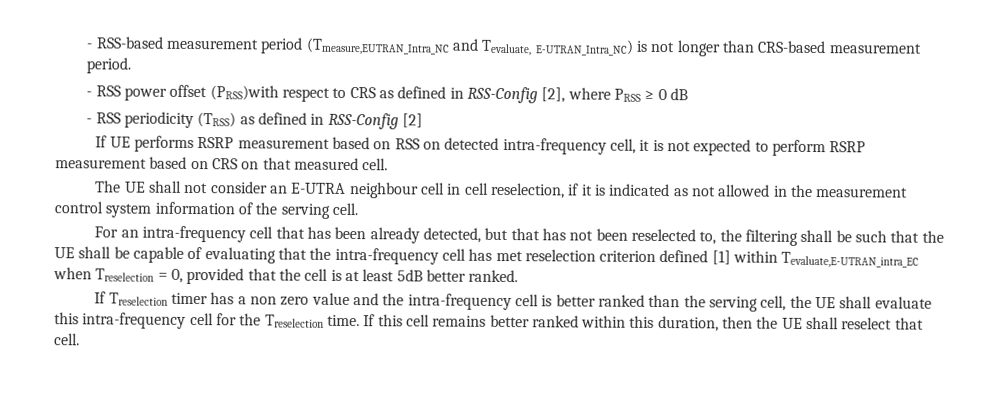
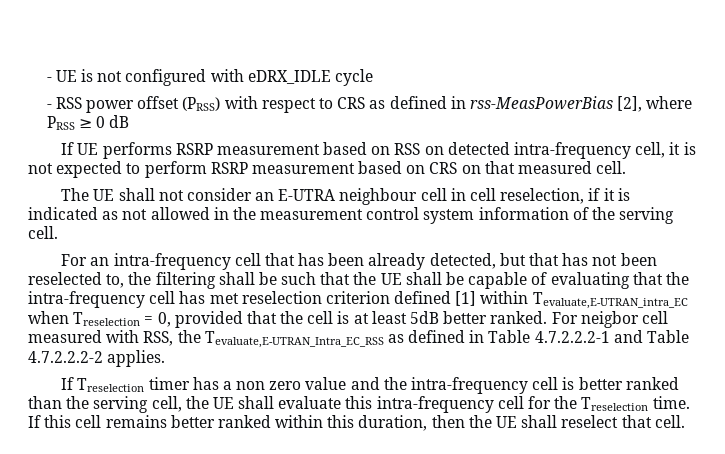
[86,36,922,57] [86,57,132,74] - RSS-based measurement period (Tmeasure,EUTRAN_Intra_NC and Tevaluate, E-UTRAN_Intra_NC) is not longer than CRS-based measurement period. -> [46,69,373,86] - UE is not configured with eDRX_IDLE cycle
[209,85,279,101] (PRSS)with -> [182,96,258,111] (PRSS) with
[466,86,538,104] RSS-Config -> [469,96,613,110] rss-MeasPowerBias
[86,111,423,130] // - RSS periodicity (TRSS) as defined in RSS-Config [2] -> (130, 121) none
(519, 276) none -> [551,311,668,328] [28,330,690,348] [28,350,166,367] For neigbor cell measured with RSS, the Tevaluate,E-UTRAN_Intra_EC_RSS as defined in Table 4.7.2.2.2-1 and Table 4.7.2.2.2-2 applies.

